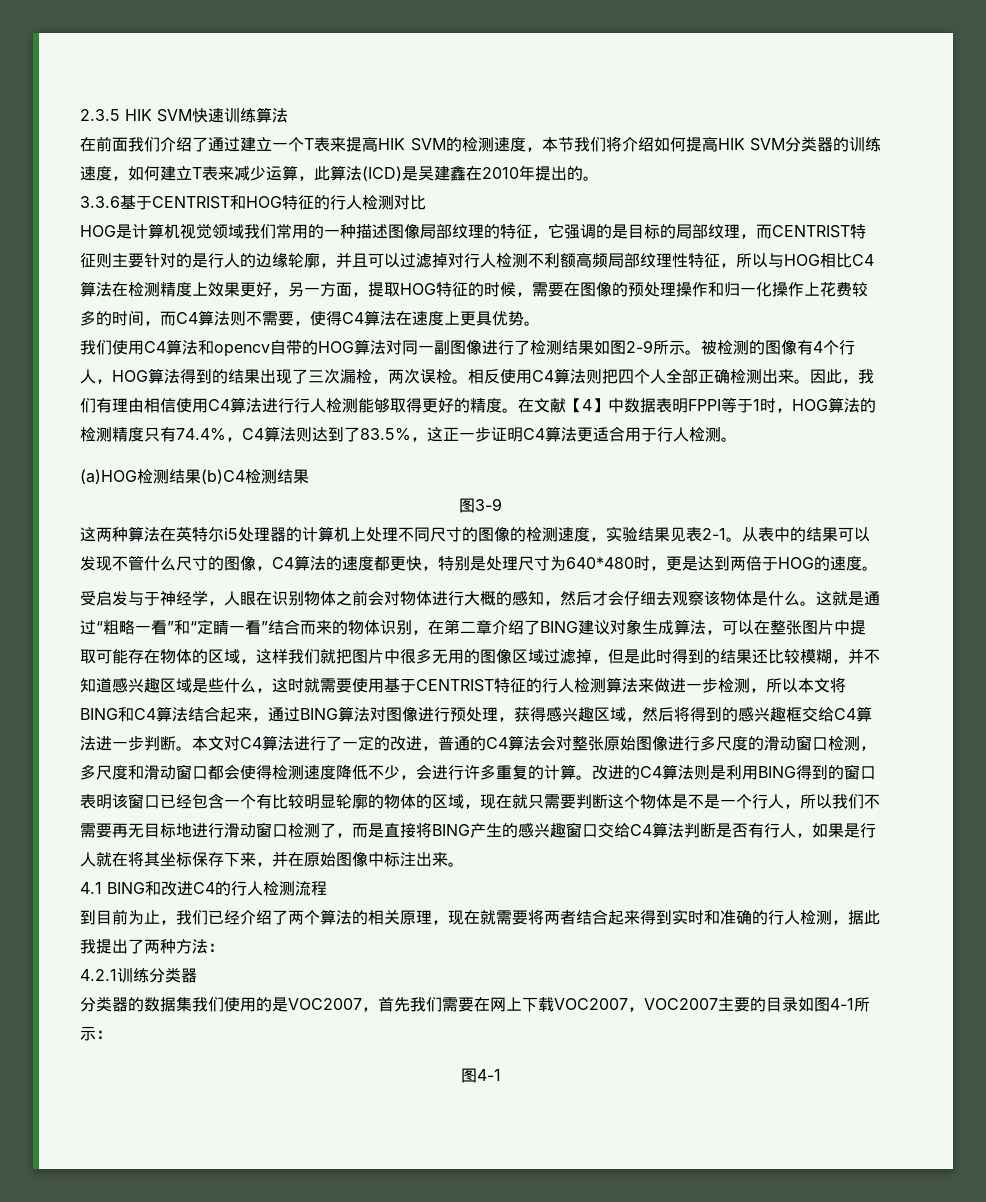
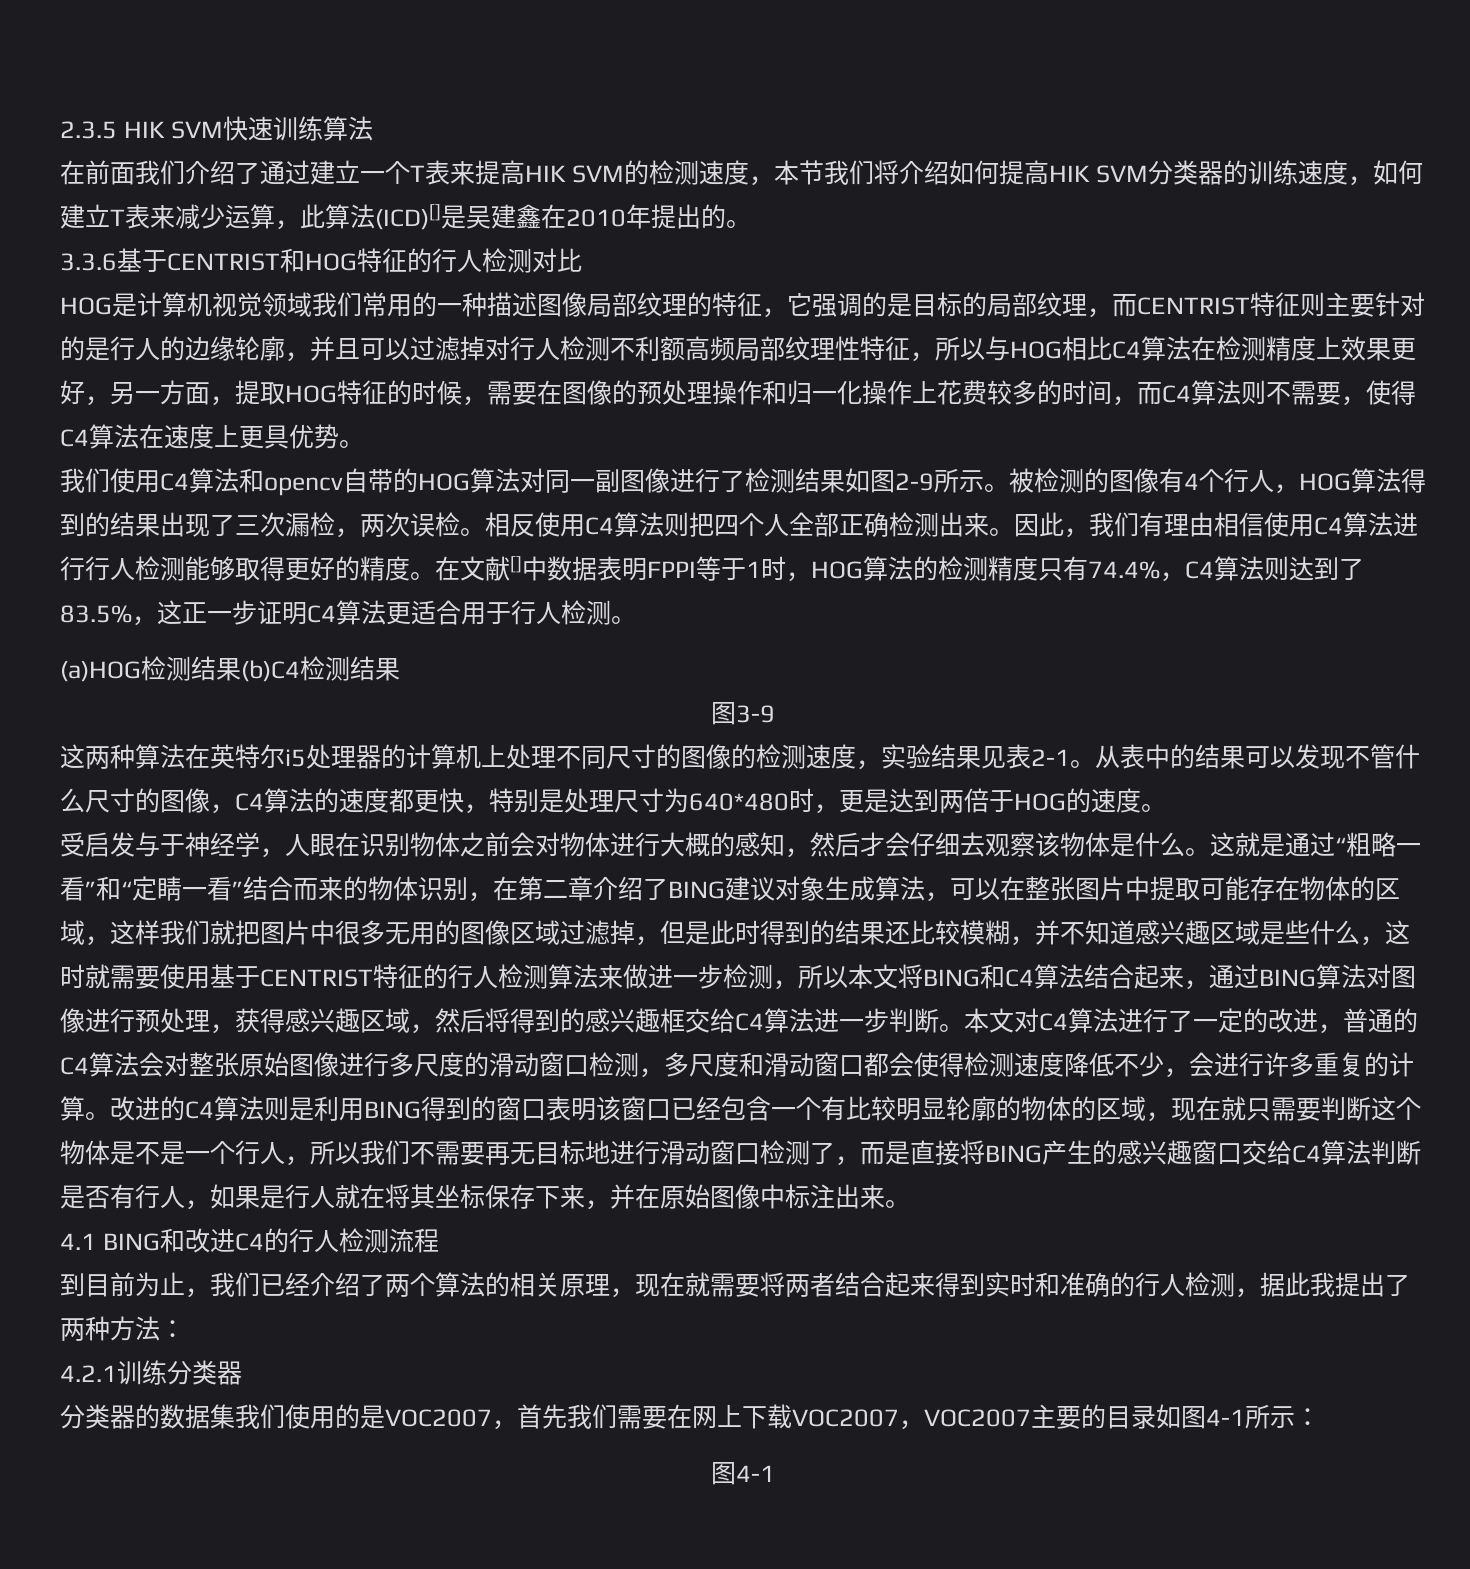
[362,166,402,181] (ICD) -> [375,204,441,230] (ICD)[]
[566,398,608,413] 【4】 -> [510,556,522,573] []

